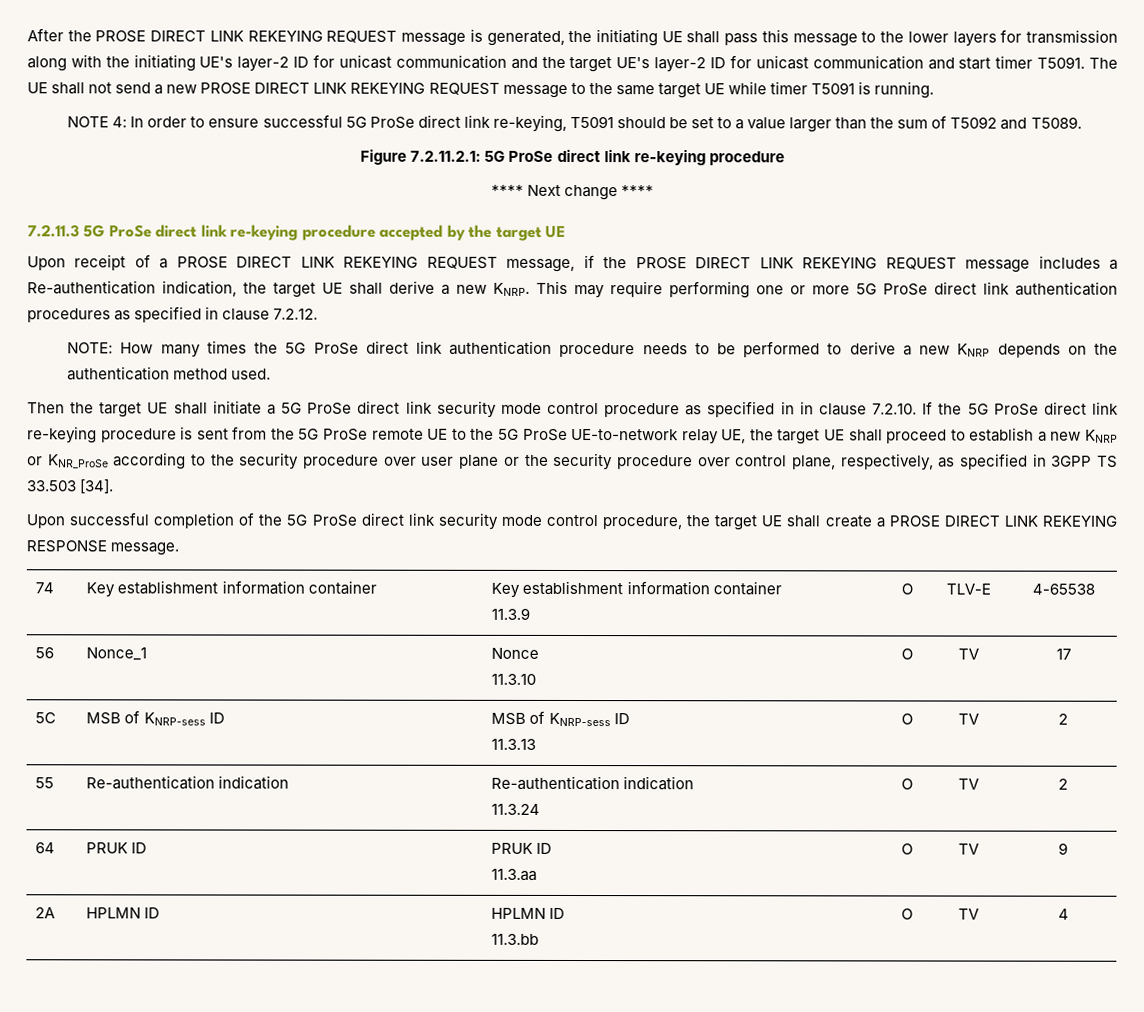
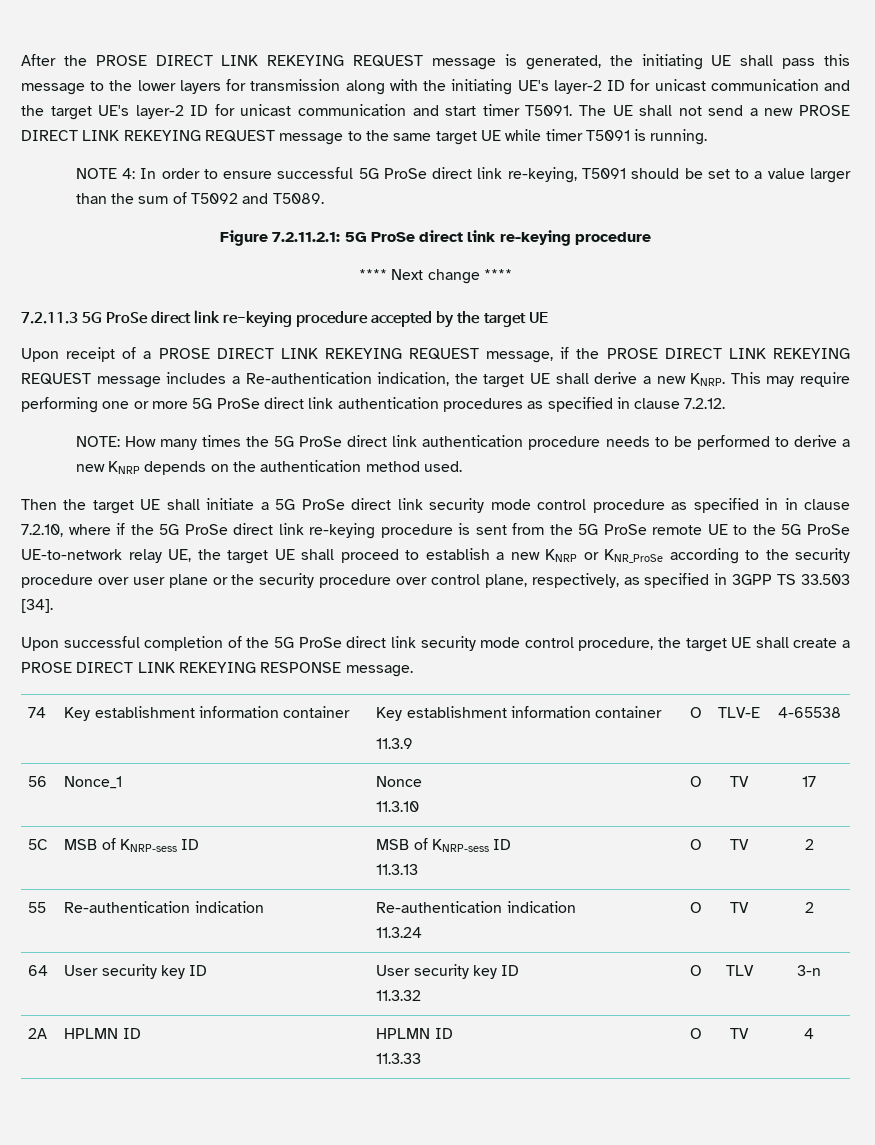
[872,401,934,415] 7.2.10. If -> [21,523,126,537] 7.2.10, where if
[86,842,148,854] [491,842,553,854] [491,868,538,881] [901,843,913,855] [958,843,979,855] [1058,842,1068,855] PRUK ID | PRUK ID // 11.3.aa | O | TV | 9 -> [64,964,208,979] [376,964,520,979] [376,990,422,1001] [689,965,702,976] [725,965,754,976] [797,965,821,976] User security key ID | User security key ID // 11.3.32 | O | TLV | 3-n
[491,933,540,945] 11.3.bb -> [376,1053,422,1064] 11.3.33

